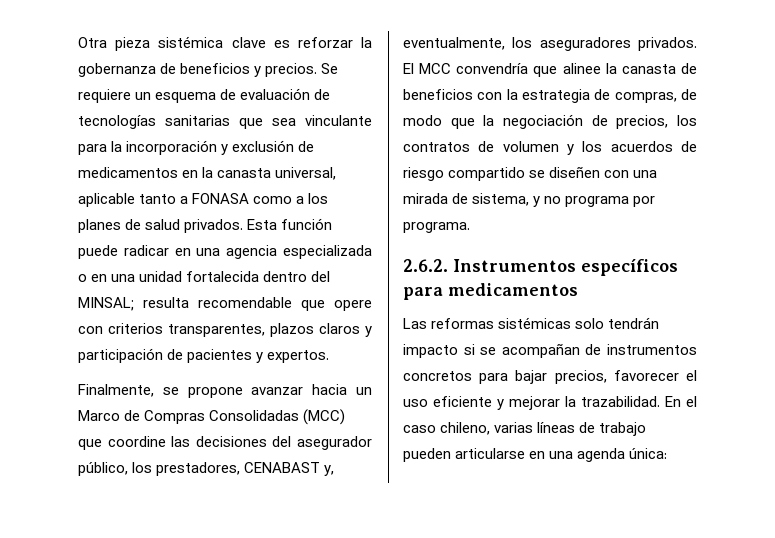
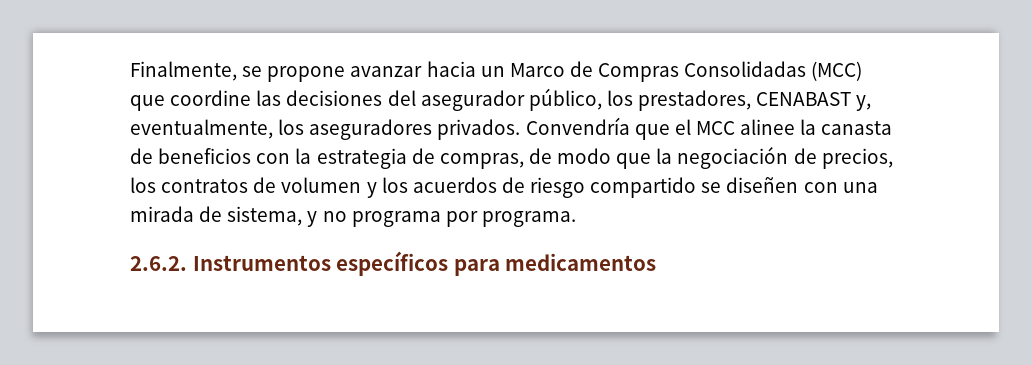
[78,36,372,51] [78,63,339,77] [78,88,331,103] [78,115,372,129] [78,140,315,155] [78,167,337,180] [78,193,329,207] [78,218,333,233] [78,245,372,259] [78,271,331,282] [78,297,372,311] [78,323,372,337] [78,348,330,363] Otra pieza sistémica clave es reforzar la gobernanza de beneficios y precios. Se requiere un esquema de evaluación de tecnologías sanitarias que sea vinculante para la incorporación y exclusión de medicamentos en la canasta universal, aplicable tanto a FONASA como a los planes de salud privados. Esta función puede radicar en una agencia especializada o en una unidad fortalecida dentro del MINSAL; resulta recomendable que opere con criterios transparentes, plazos claros y participación de pacientes y expertos. // -> (130, 71) none
[403,63,558,77] El MCC convendría que -> [525,117,735,140] Convendría que el MCC
[403,317,660,329] [403,343,697,358] [403,370,697,384] [403,396,697,410] [403,422,647,436] [403,448,668,462] // Las reformas sistémicas solo tendrán impacto si se acompañan de instrumentos concretos para bajar precios, favorecer el uso eficiente y mejorar la trazabilidad. En el caso chileno, varias líneas de trabajo pueden articularse en una agenda única: -> (657, 262) none

